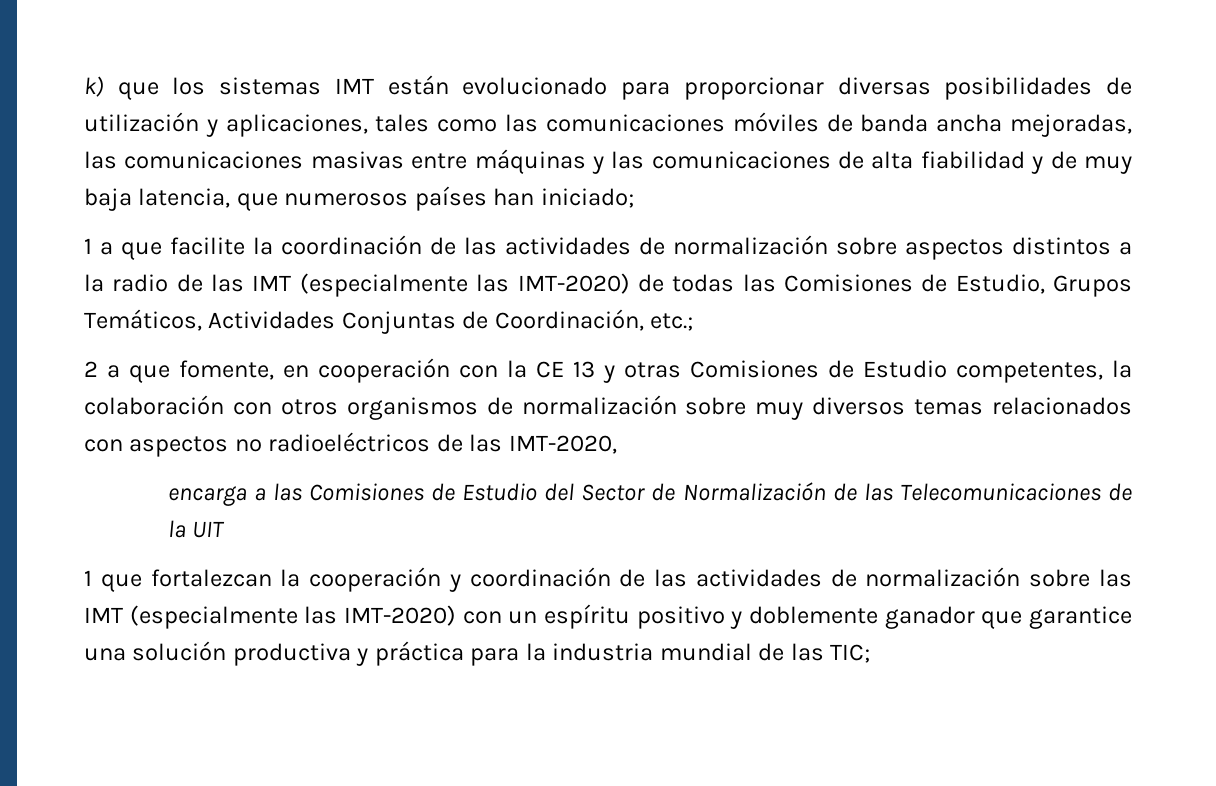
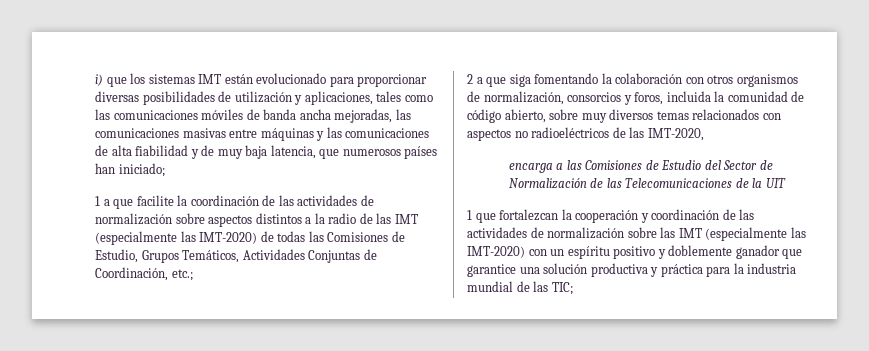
[84,76,104,97] k) -> [95,74,103,86] i)
[179,358,1103,383] fomente, en cooperación con la CE 13 y otras Comisiones de Estudio competentes, -> [509,73,599,87] siga fomentando
[521,395,677,415] normalización -> [483,91,805,105] [467,109,546,123] normalización, consorcios y foros, incluida la comunidad de código abierto,

